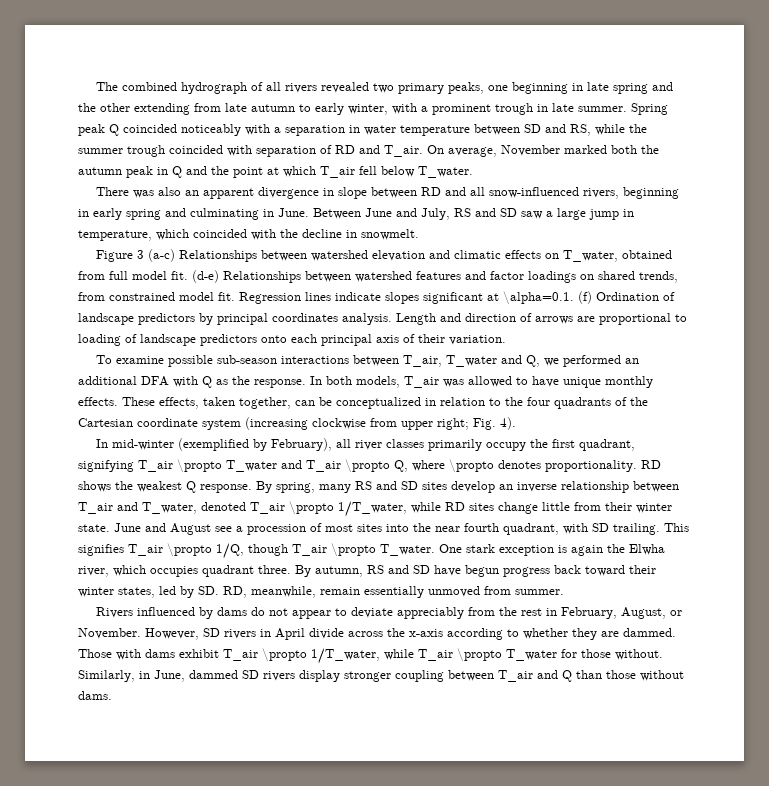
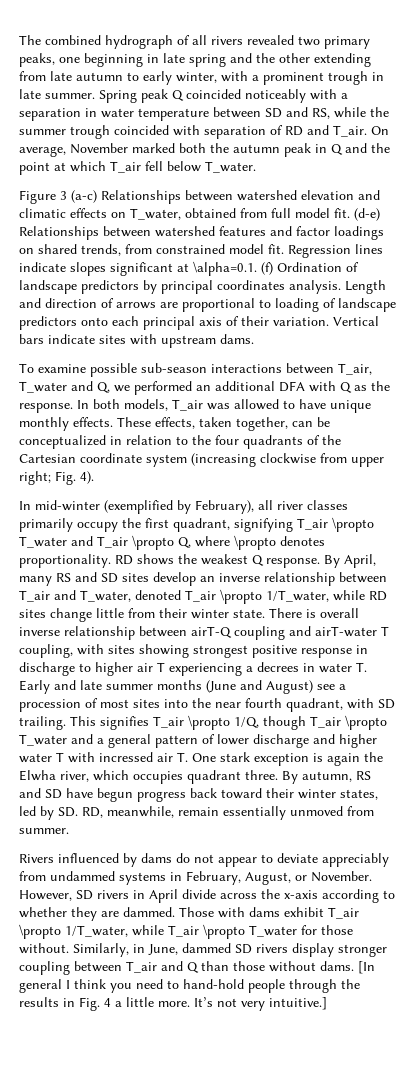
[95,187,679,199] [78,208,634,220] [78,229,419,241] // There was also an apparent divergence in slope between RD and all snow-influenced rivers, beginning in early spring and culminating in June. Between June and July, RS and SD saw a large jump in temperature, which coincided with the decline in snowmelt. -> (256, 167) none
(506, 340) none -> [333,316,379,326] [19,334,254,348] Vertical bars indicate sites with upstream dams.
[276,482,315,493] spring, -> [344,554,376,568] April,
[114,523,211,535] June and August -> [269,608,359,618] [19,626,389,640] [19,644,368,658] [19,662,367,676] [19,680,313,694] There is overall inverse relationship between airT-Q coupling and airT-water T coupling, with sites showing strongest positive response in discharge to higher air T experiencing a decrees in water T. Early and late summer months (June and August)
[380,544,435,556] T_water. -> [19,734,377,748] [19,752,188,763] T_water and a general pattern of lower discharge and higher water T with incressed air T.
[498,607,542,616] the rest -> [50,871,166,885] undammed systems
(112, 695) none -> [358,961,375,974] [19,979,360,993] [19,997,327,1011] [In general I think you need to hand-hold people through the results in Fig. 4 a little more. It’s not very intuitive.]

